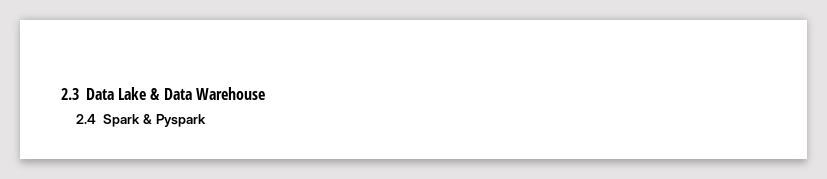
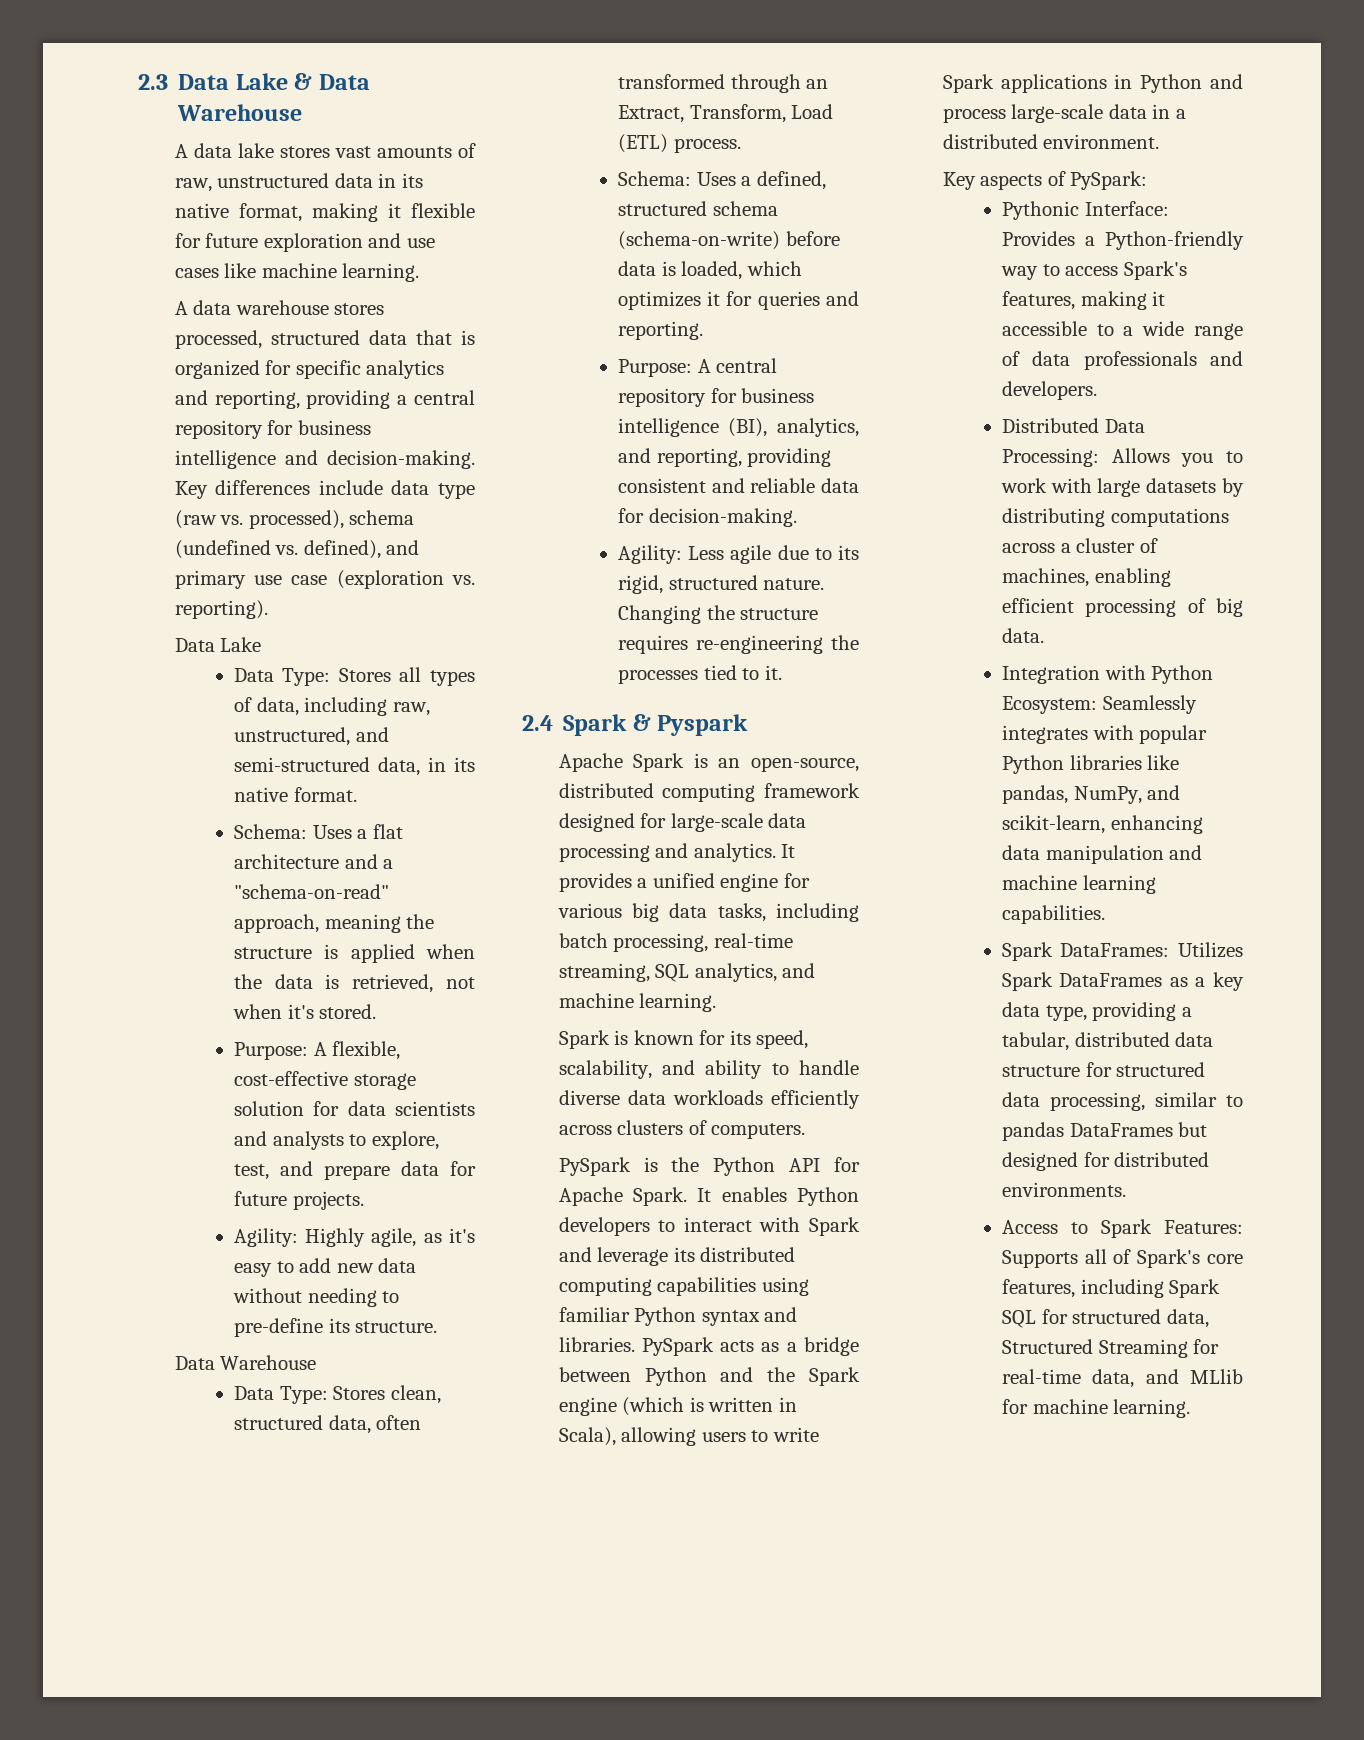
[76,114,206,127] 2.4 Spark & Pyspark -> [174,143,477,158] [174,173,423,192] [174,203,475,222] [174,233,435,252] [174,263,420,282] [174,300,385,315] [174,330,475,349] [174,360,445,379] [174,390,475,409] [174,420,371,439] [174,450,475,469] [174,480,475,499] [174,510,415,529] [174,540,420,559] [174,570,475,589] [174,600,268,619] [174,637,262,652] [233,667,476,686] [233,697,430,716] [233,727,389,746] [233,757,475,776] [233,787,357,802] [233,824,403,839] [233,854,394,869] [233,884,389,899] [233,914,435,933] [233,944,475,963] [233,974,475,993] [232,1004,377,1019] [233,1041,401,1060] [233,1071,416,1090] [233,1101,475,1116] [233,1131,439,1150] [233,1161,477,1180] [233,1191,364,1210] [233,1228,476,1247] [233,1258,417,1277] [232,1288,400,1307] [233,1318,438,1337] [174,1355,317,1370] [233,1385,441,1404] [233,1415,422,1434] [617,74,829,93] [617,104,834,123] [617,134,741,153] [617,171,826,190] [617,201,778,216] [617,231,840,250] [617,261,802,280] [617,291,859,310] [617,321,703,340] [617,358,778,377] [617,388,815,407] [617,418,859,437] [617,448,832,467] [617,478,859,493] [617,508,797,527] [617,545,859,564] [617,575,825,594] [617,605,819,624] [617,635,859,654] [617,665,782,684] [522,714,749,736] [558,753,859,772] [558,783,860,802] [558,813,807,832] [558,843,796,862] [558,873,810,892] [557,903,859,922] [558,933,793,952] [558,963,816,982] [558,993,717,1012] [558,1030,809,1049] [558,1060,859,1079] [558,1090,860,1109] [558,1120,806,1139] [558,1157,860,1176] [558,1187,859,1206] [558,1217,860,1236] [558,1247,796,1266] [558,1277,809,1296] [558,1307,798,1326] [558,1337,859,1356] [558,1367,860,1386] [558,1397,797,1416] [558,1427,819,1446] [942,74,1243,93] [942,104,1186,123] [942,134,1160,149] [942,171,1148,190] [1001,201,1169,220] [1001,231,1244,250] [1000,261,1187,280] [1001,291,1166,310] [1001,321,1243,340] [1001,351,1243,370] [1001,381,1097,400] [1001,418,1145,433] [1001,448,1243,467] [1000,478,1244,497] [1001,508,1229,527] [1001,538,1158,553] [1001,568,1171,587] [1001,598,1243,617] [1001,628,1044,643] [1001,665,1214,684] [1001,695,1197,714] [1001,725,1208,744] [1001,755,1180,774] [1001,785,1181,804] [1001,815,1203,834] [1001,845,1203,864] [1001,875,1156,894] [1001,905,1105,924] [1001,942,1243,961] [1001,972,1244,991] [1001,1002,1192,1021] [1001,1032,1214,1051] [1001,1062,1206,1077] [1001,1092,1243,1111] [1001,1122,1208,1141] [1001,1152,1210,1171] [1001,1182,1126,1197] [1001,1219,1243,1238] [1001,1249,1243,1268] [1001,1279,1221,1298] [1001,1309,1209,1328] [1001,1339,1220,1358] [1001,1369,1243,1388] [1001,1399,1191,1418] A data lake stores vast amounts of raw, unstructured data in its native format, making it flexible for future exploration and use cases like machine learning. // A data warehouse stores processed, structured data that is organized for specific analytics and reporting, providing a central repository for business intelligence and decision-making. Key differences include data type (raw vs. processed), schema (undefined vs. defined), and primary use case (exploration vs. reporting). // Data Lake // Data Type: Stores all types of data, including raw, unstructured, and semi-structured data, in its native format. // Schema: Uses a flat architecture and a "schema-on-read" approach, meaning the structure is applied when the data is retrieved, not when it's stored. // Purpose: A flexible, cost-effective storage solution for data scientists and analysts to explore, test, and prepare data for future projects. // Agility: Highly agile, as it's easy to add new data without needing to pre-define its structure. // Data Warehouse // Data Type: Stores clean, structured data, often transformed through an Extract, Transform, Load (ETL) process. // Schema: Uses a defined, structured schema (schema-on-write) before data is loaded, which optimizes it for queries and reporting. // Purpose: A central repository for business intelligence (BI), analytics, and reporting, providing consistent and reliable data for decision-making. // Agility: Less agile due to its rigid, structured nature. Changing the structure requires re-engineering the processes tied to it. // 2.4 Spark & Pyspark // Apache Spark is an open-source, distributed computing framework designed for large-scale data processing and analytics. It provides a unified engine for various big data tasks, including batch processing, real-time streaming, SQL analytics, and machine learning. // Spark is known for its speed, scalability, and ability to handle diverse data workloads efficiently across clusters of computers. // PySpark is the Python API for Apache Spark. It enables Python developers to interact with Spark and leverage its distributed computing capabilities using familiar Python syntax and libraries. PySpark acts as a bridge between Python and the Spark engine (which is written in Scala), allowing users to write Spark applications in Python and process large-scale data in a distributed environment. // Key aspects of PySpark: // Pythonic Interface: Provides a Python-friendly way to access Spark's features, making it accessible to a wide range of data professionals and developers. // Distributed Data Processing: Allows you to work with large datasets by distributing computations across a cluster of machines, enabling efficient processing of big data. // Integration with Python Ecosystem: Seamlessly integrates with popular Python libraries like pandas, NumPy, and scikit-learn, enhancing data manipulation and machine learning capabilities. // Spark DataFrames: Utilizes Spark DataFrames as a key data type, providing a tabular, distributed data structure for structured data processing, similar to pandas DataFrames but designed for distributed environments. // Access to Spark Features: Supports all of Spark's core features, including Spark SQL for structured data, Structured Streaming for real-time data, and MLlib for machine learning.

